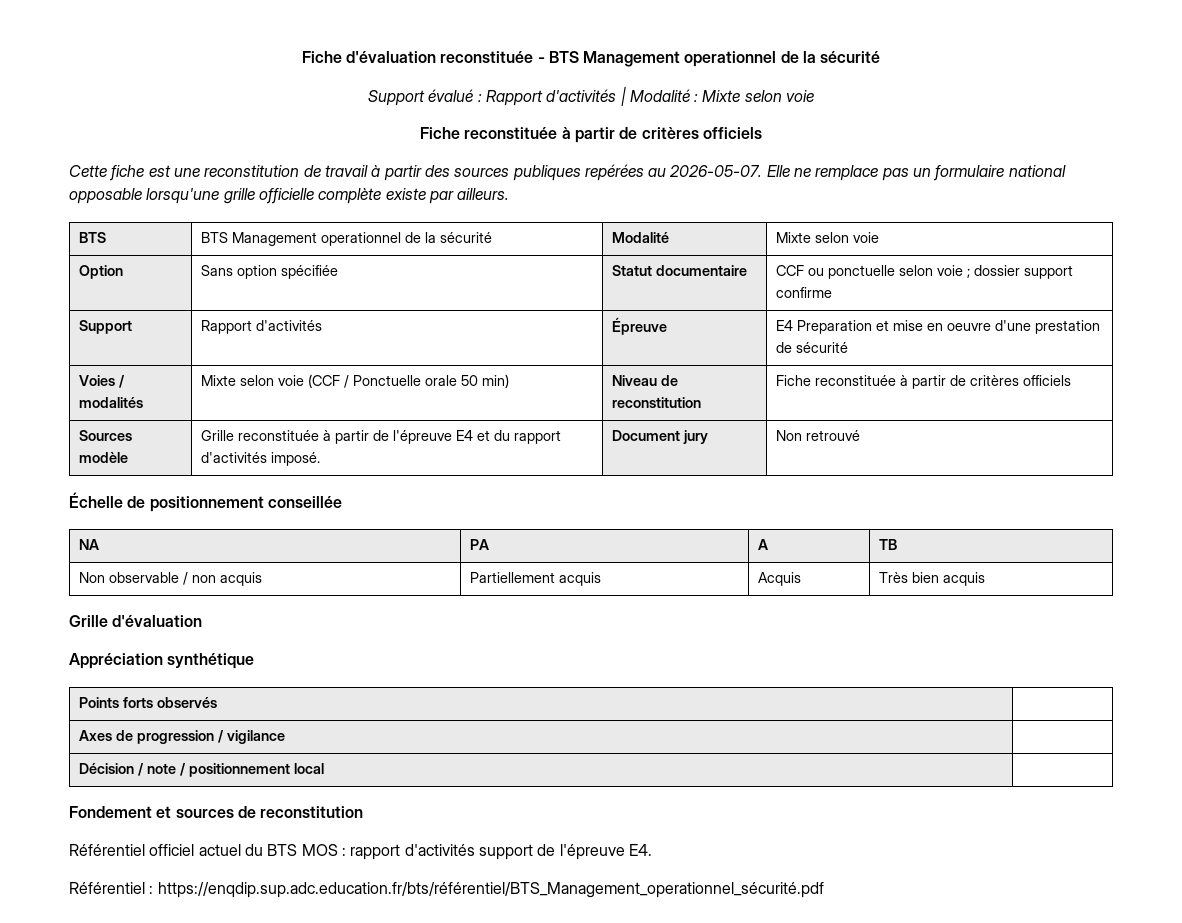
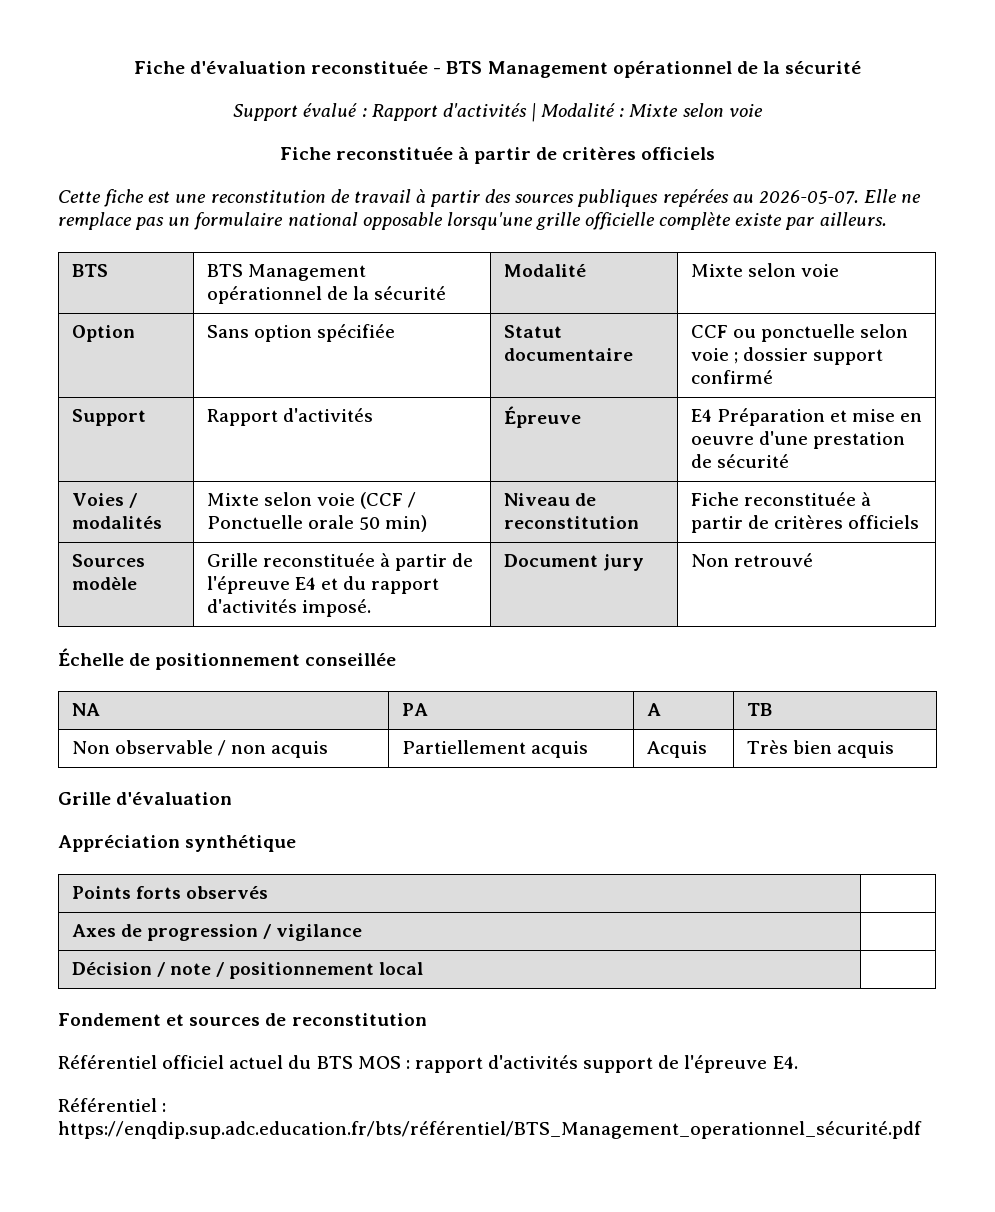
[684,51,777,67] operationnel -> [612,60,732,78] opérationnel
[321,232,402,246] operationnel -> [206,286,322,304] opérationnel
[776,287,833,298] confirme -> [690,370,773,384] confirmé
[797,320,873,334] Preparation -> [716,408,825,426] Préparation

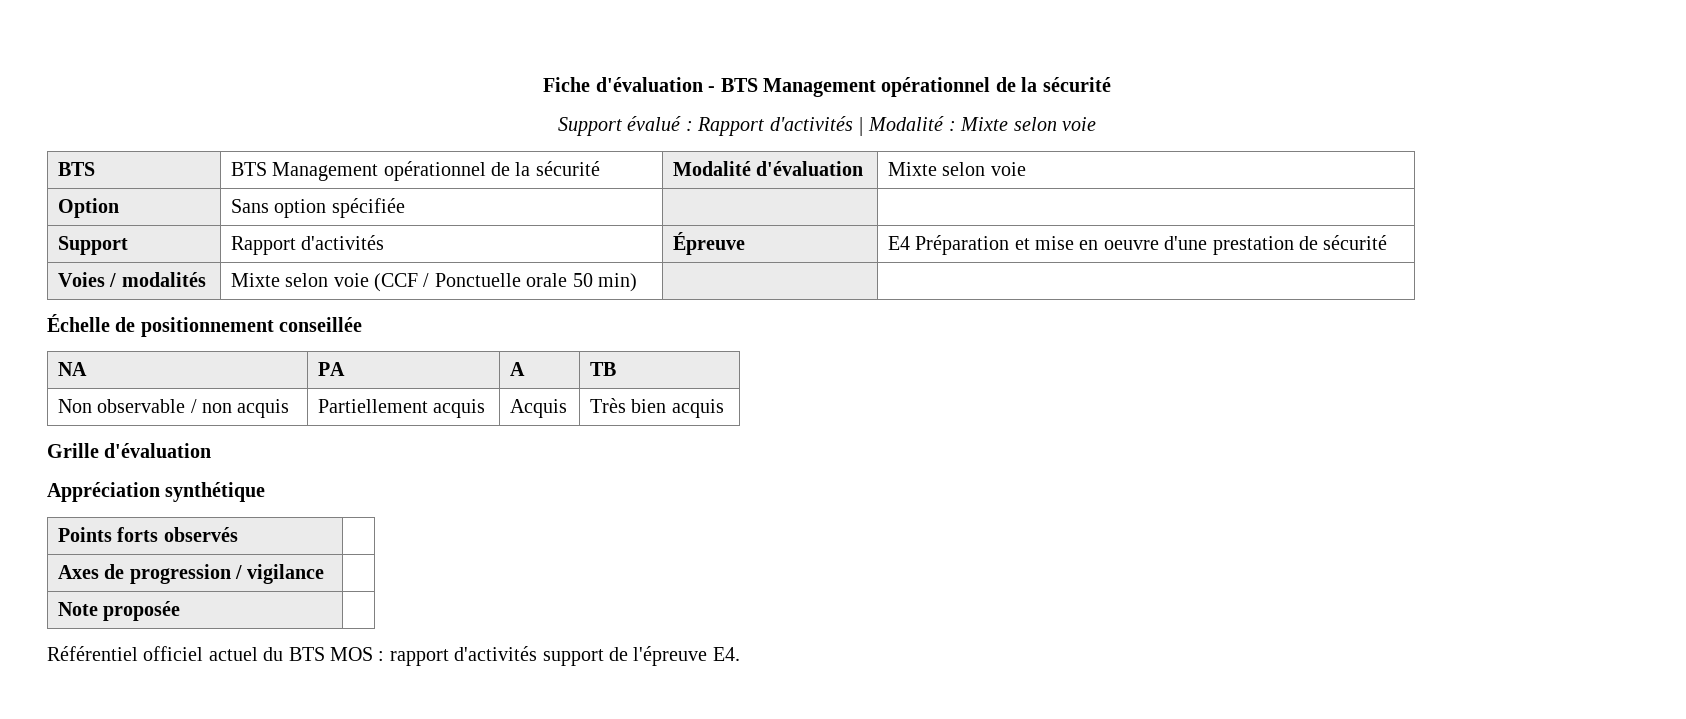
[311,60,429,74] reconstituée -> (703, 84) none
[279,146,716,164] [58,189,922,207] [58,212,887,230] // Fiche reconstituée à partir de critères officiels // Cette fiche est une reconstitution de travail à partir des sources publiques repérées au 2026-05-07. Elle ne remplace pas un formulaire national opposable lorsqu'une grille officielle complète existe par ailleurs. -> (1096, 124) none
(586, 270) none -> [756,161,864,176] d'évaluation
[503,325,562,338] [503,348,633,361] [690,324,908,342] [690,347,883,365] [690,370,773,384] Statut documentaire | CCF ou ponctuelle selon voie ; dossier support confirmé -> (405, 208) |
[503,493,596,506] [503,516,639,529] [690,492,871,506] [690,515,919,533] [71,554,145,567] [71,577,137,590] [206,553,474,571] [206,576,440,594] [206,599,371,617] [503,554,644,571] [690,553,813,567] Niveau de reconstitution | Fiche reconstituée à partir de critères officiels // Sources modèle | Grille reconstituée à partir de l'épreuve E4 et du rapport d'activités imposé. | Document jury | Non retrouvé -> (638, 282) |
[71,961,424,979] [58,1013,427,1026] Décision / note / positionnement local | // Fondement et sources de reconstitution -> [57,601,181,621] Note proposée |
[58,1098,167,1112] [58,1121,922,1139] // Référentiel : https://enqdip.sup.adc.education.fr/bts/référentiel/BTS_Management_operationnel_sécurité.pdf -> (740, 654) none

